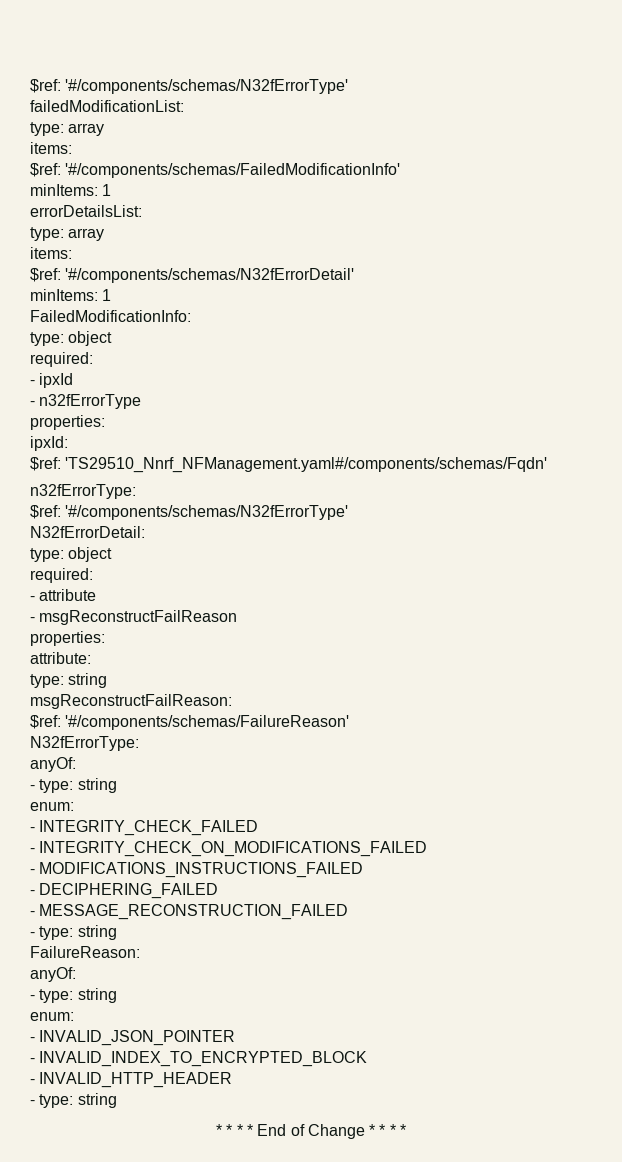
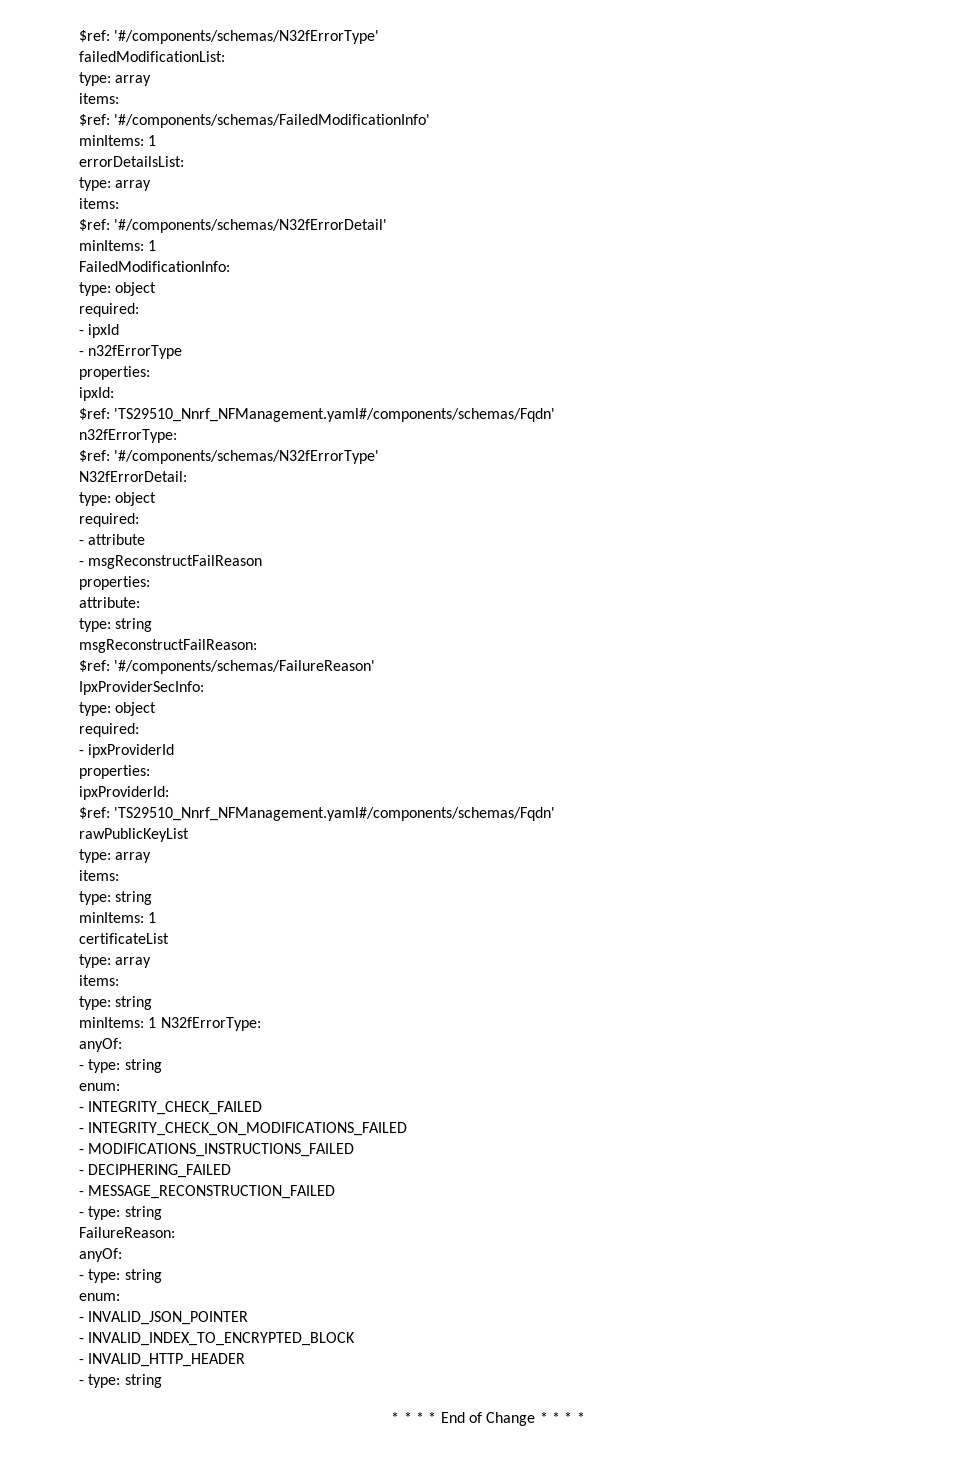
(350, 722) none -> [79,681,204,695] [79,702,157,716] [79,723,139,737] [79,744,175,758] [79,765,150,779] [79,786,169,800] [79,807,556,821] [79,828,189,842] [79,849,152,863] [79,870,119,881] [79,891,153,905] [79,912,157,923] [79,933,169,944] [79,954,152,968] [79,975,119,986] [79,996,153,1010] [79,1017,157,1028] IpxProviderSecInfo: // type: object // required: // - ipxProviderId // properties: // ipxProviderId: // $ref: 'TS29510_Nnrf_NFManagement.yaml#/components/schemas/Fqdn' // rawPublicKeyList // type: array // items: // type: string // minItems: 1 // certificateList // type: array // items: // type: string // minItems: 1

